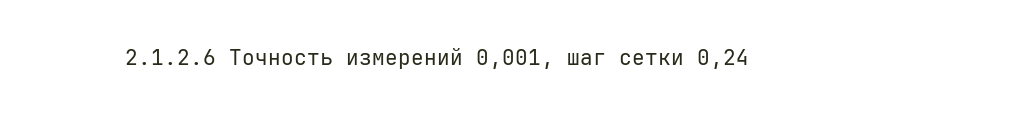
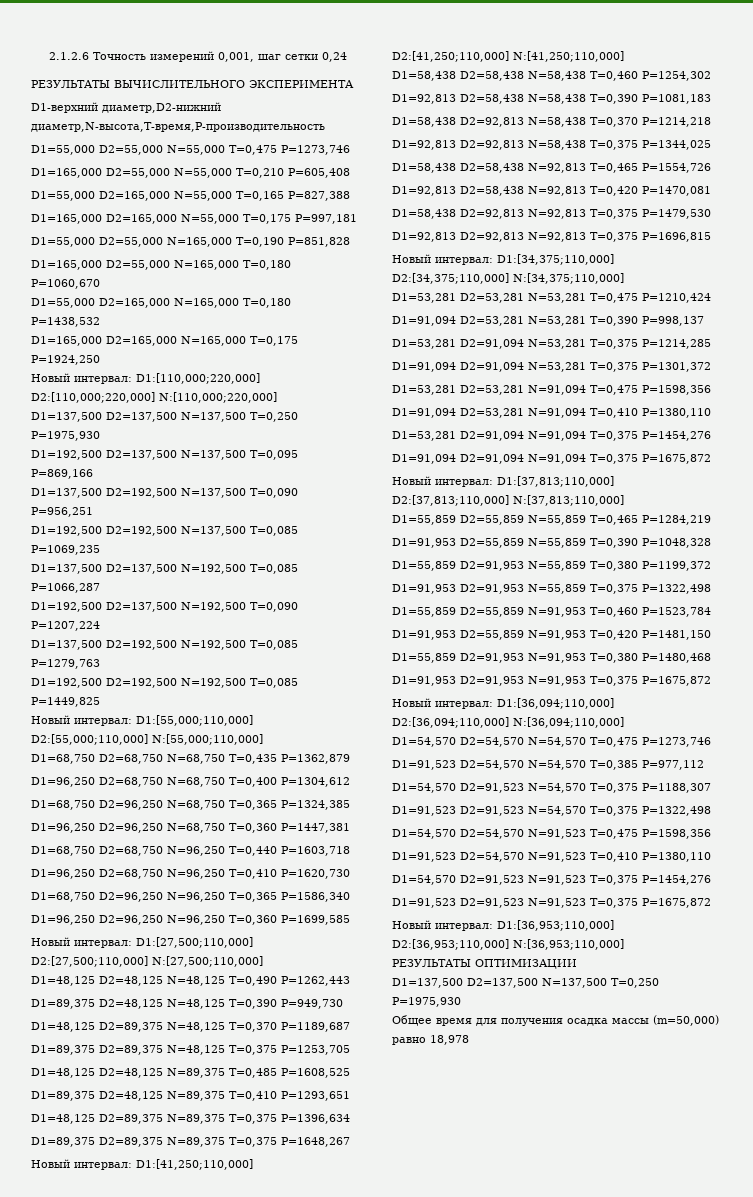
(750, 59) none -> [31,80,354,88] [31,102,221,113] [31,122,325,132] [31,145,350,155] [31,168,350,178] [31,191,350,201] [31,214,357,224] [31,237,350,247] [31,260,291,270] [31,279,100,289] [31,298,291,308] [31,317,100,327] [31,336,298,346] [31,355,100,365] [31,373,260,384] [31,392,277,403] [31,412,298,422] [31,431,100,441] [31,450,298,460] [31,469,93,479] [31,488,298,498] [31,507,93,517] [31,526,298,536] [31,545,100,555] [31,564,298,574] [31,583,100,593] [31,602,298,612] [31,621,100,631] [31,640,298,650] [31,659,100,669] [31,678,298,688] [31,697,100,707] [31,715,253,726] [31,734,263,745] [31,754,350,764] [31,777,350,787] [31,800,350,810] [31,823,350,833] [31,846,350,856] [31,869,350,879] [31,892,350,902] [31,915,350,925] [31,937,253,948] [31,956,263,967] [31,976,350,986] [31,999,343,1009] [31,1022,350,1032] [31,1045,350,1055] [31,1068,350,1078] [31,1091,350,1101] [31,1114,350,1124] [31,1137,350,1147] [31,1159,253,1170] [392,51,624,62] [392,71,711,81] [392,94,711,104] [392,117,711,127] [392,140,711,150] [392,163,711,173] [392,186,711,196] [392,209,711,219] [392,232,711,242] [392,254,614,265] [392,273,624,284] [392,293,711,303] [392,316,704,326] [392,339,711,349] [392,362,711,372] [392,385,711,395] [392,408,711,418] [392,431,711,441] [392,454,711,464] [392,476,614,487] [392,495,624,506] [392,515,711,525] [392,538,711,548] [392,561,711,571] [392,584,711,594] [392,607,711,617] [392,630,711,640] [392,653,711,663] [392,676,711,686] [392,698,614,709] [392,717,624,728] [392,737,711,747] [392,760,704,770] [392,783,711,793] [392,806,711,816] [392,829,711,839] [392,852,711,862] [392,875,711,885] [392,898,711,908] [392,920,614,931] [392,939,624,950] [392,959,577,969] [392,978,659,988] [392,997,461,1007] [392,1015,719,1026] [392,1035,469,1045] // РЕЗУЛЬТАТЫ ВЫЧИСЛИТЕЛЬНОГО ЭКСПЕРИМЕНТА // D1-верхний диаметр,D2-нижний диаметр,N-высота,T-время,P-производительность // D1=55,000 D2=55,000 N=55,000 T=0,475 P=1273,746 // D1=165,000 D2=55,000 N=55,000 T=0,210 P=605,408 // D1=55,000 D2=165,000 N=55,000 T=0,165 P=827,388 // D1=165,000 D2=165,000 N=55,000 T=0,175 P=997,181 // D1=55,000 D2=55,000 N=165,000 T=0,190 P=851,828 // D1=165,000 D2=55,000 N=165,000 T=0,180 P=1060,670 // D1=55,000 D2=165,000 N=165,000 T=0,180 P=1438,532 // D1=165,000 D2=165,000 N=165,000 T=0,175 P=1924,250 // Новый интервал: D1:[110,000;220,000] D2:[110,000;220,000] N:[110,000;220,000] // D1=137,500 D2=137,500 N=137,500 T=0,250 P=1975,930 // D1=192,500 D2=137,500 N=137,500 T=0,095 P=869,166 // D1=137,500 D2=192,500 N=137,500 T=0,090 P=956,251 // D1=192,500 D2=192,500 N=137,500 T=0,085 P=1069,235 // D1=137,500 D2=137,500 N=192,500 T=0,085 P=1066,287 // D1=192,500 D2=137,500 N=192,500 T=0,090 P=1207,224 // D1=137,500 D2=192,500 N=192,500 T=0,085 P=1279,763 // D1=192,500 D2=192,500 N=192,500 T=0,085 P=1449,825 // Новый интервал: D1:[55,000;110,000] D2:[55,000;110,000] N:[55,000;110,000] // D1=68,750 D2=68,750 N=68,750 T=0,435 P=1362,879 // D1=96,250 D2=68,750 N=68,750 T=0,400 P=1304,612 // D1=68,750 D2=96,250 N=68,750 T=0,365 P=1324,385 // D1=96,250 D2=96,250 N=68,750 T=0,360 P=1447,381 // D1=68,750 D2=68,750 N=96,250 T=0,440 P=1603,718 // D1=96,250 D2=68,750 N=96,250 T=0,410 P=1620,730 // D1=68,750 D2=96,250 N=96,250 T=0,365 P=1586,340 // D1=96,250 D2=96,250 N=96,250 T=0,360 P=1699,585 // Новый интервал: D1:[27,500;110,000] D2:[27,500;110,000] N:[27,500;110,000] // D1=48,125 D2=48,125 N=48,125 T=0,490 P=1262,443 // D1=89,375 D2=48,125 N=48,125 T=0,390 P=949,730 // D1=48,125 D2=89,375 N=48,125 T=0,370 P=1189,687 // D1=89,375 D2=89,375 N=48,125 T=0,375 P=1253,705 // D1=48,125 D2=48,125 N=89,375 T=0,485 P=1608,525 // D1=89,375 D2=48,125 N=89,375 T=0,410 P=1293,651 // D1=48,125 D2=89,375 N=89,375 T=0,375 P=1396,634 // D1=89,375 D2=89,375 N=89,375 T=0,375 P=1648,267 // Новый интервал: D1:[41,250;110,000] D2:[41,250;110,000] N:[41,250;110,000] // D1=58,438 D2=58,438 N=58,438 T=0,460 P=1254,302 // D1=92,813 D2=58,438 N=58,438 T=0,390 P=1081,183 // D1=58,438 D2=92,813 N=58,438 T=0,370 P=1214,218 // D1=92,813 D2=92,813 N=58,438 T=0,375 P=1344,025 // D1=58,438 D2=58,438 N=92,813 T=0,465 P=1554,726 // D1=92,813 D2=58,438 N=92,813 T=0,420 P=1470,081 // D1=58,438 D2=92,813 N=92,813 T=0,375 P=1479,530 // D1=92,813 D2=92,813 N=92,813 T=0,375 P=1696,815 // Новый интервал: D1:[34,375;110,000] D2:[34,375;110,000] N:[34,375;110,000] // D1=53,281 D2=53,281 N=53,281 T=0,475 P=1210,424 // D1=91,094 D2=53,281 N=53,281 T=0,390 P=998,137 // D1=53,281 D2=91,094 N=53,281 T=0,375 P=1214,285 // D1=91,094 D2=91,094 N=53,281 T=0,375 P=1301,372 // D1=53,281 D2=53,281 N=91,094 T=0,475 P=1598,356 // D1=91,094 D2=53,281 N=91,094 T=0,410 P=1380,110 // D1=53,281 D2=91,094 N=91,094 T=0,375 P=1454,276 // D1=91,094 D2=91,094 N=91,094 T=0,375 P=1675,872 // Новый интервал: D1:[37,813;110,000] D2:[37,813;110,000] N:[37,813;110,000] // D1=55,859 D2=55,859 N=55,859 T=0,465 P=1284,219 // D1=91,953 D2=55,859 N=55,859 T=0,390 P=1048,328 // D1=55,859 D2=91,953 N=55,859 T=0,380 P=1199,372 // D1=91,953 D2=91,953 N=55,859 T=0,375 P=1322,498 // D1=55,859 D2=55,859 N=91,953 T=0,460 P=1523,784 // D1=91,953 D2=55,859 N=91,953 T=0,420 P=1481,150 // D1=55,859 D2=91,953 N=91,953 T=0,380 P=1480,468 // D1=91,953 D2=91,953 N=91,953 T=0,375 P=1675,872 // Новый интервал: D1:[36,094;110,000] D2:[36,094;110,000] N:[36,094;110,000] // D1=54,570 D2=54,570 N=54,570 T=0,475 P=1273,746 // D1=91,523 D2=54,570 N=54,570 T=0,385 P=977,112 // D1=54,570 D2=91,523 N=54,570 T=0,375 P=1188,307 // D1=91,523 D2=91,523 N=54,570 T=0,375 P=1322,498 // D1=54,570 D2=54,570 N=91,523 T=0,475 P=1598,356 // D1=91,523 D2=54,570 N=91,523 T=0,410 P=1380,110 // D1=54,570 D2=91,523 N=91,523 T=0,375 P=1454,276 // D1=91,523 D2=91,523 N=91,523 T=0,375 P=1675,872 // Новый интервал: D1:[36,953;110,000] D2:[36,953;110,000] N:[36,953;110,000] // РЕЗУЛЬТАТЫ ОПТИМИЗАЦИИ // D1=137,500 D2=137,500 N=137,500 T=0,250 P=1975,930 // Общее время для получения осадка массы (m=50,000) равно 18,978

